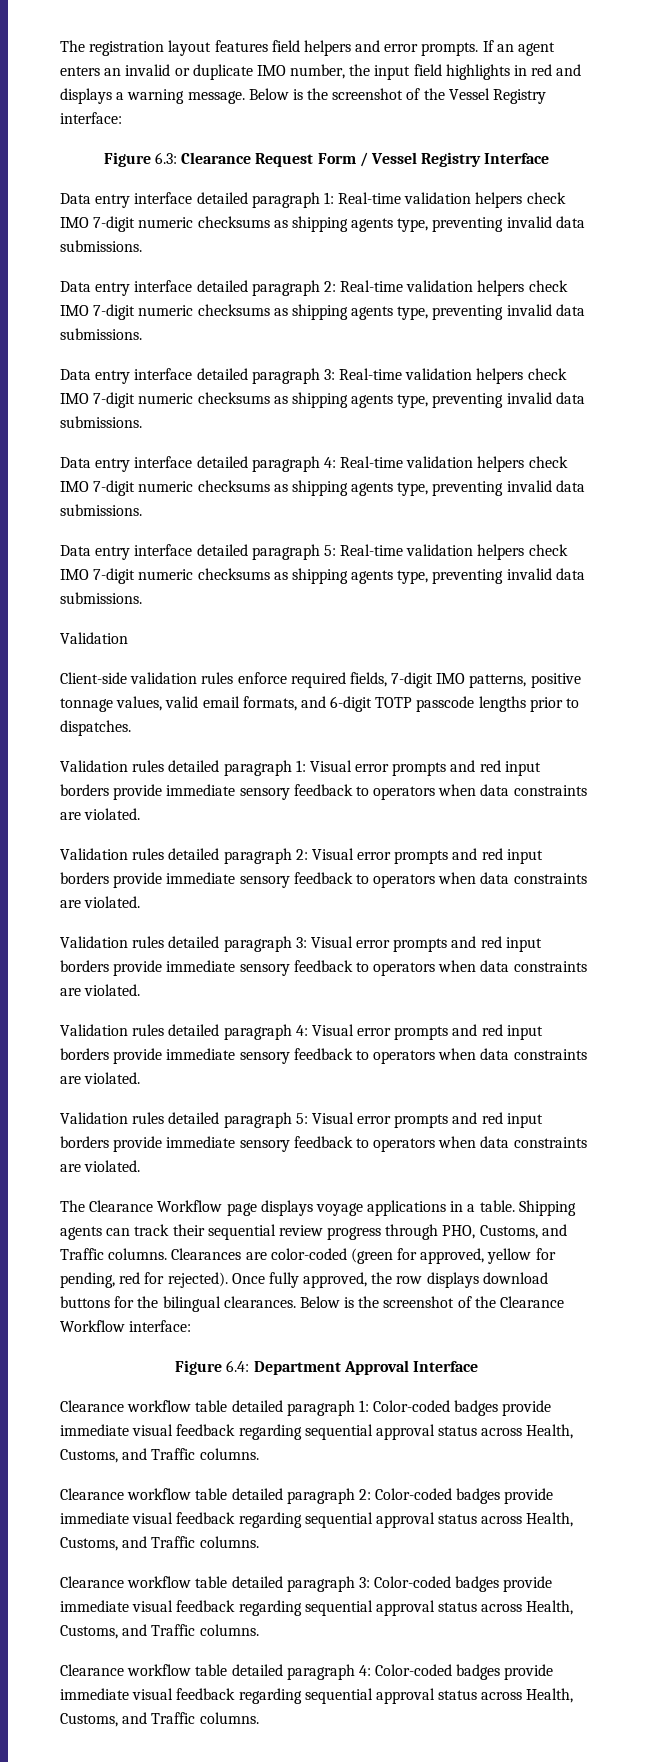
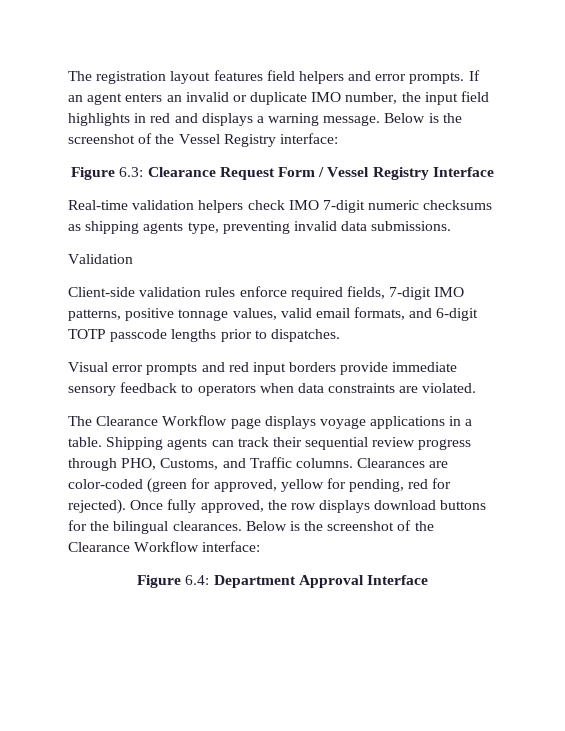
[60,192,566,208] [60,216,585,232] [60,240,142,252] [60,280,568,296] [60,304,585,320] [60,328,142,340] [60,368,567,384] [60,392,585,408] [60,416,142,428] [60,456,568,472] [60,480,585,496] [60,504,142,516] [60,544,336,560] Data entry interface detailed paragraph 1: Real-time validation helpers check IMO 7-digit numeric checksums as shipping agents type, preventing invalid data submissions. // Data entry interface detailed paragraph 2: Real-time validation helpers check IMO 7-digit numeric checksums as shipping agents type, preventing invalid data submissions. // Data entry interface detailed paragraph 3: Real-time validation helpers check IMO 7-digit numeric checksums as shipping agents type, preventing invalid data submissions. // Data entry interface detailed paragraph 4: Real-time validation helpers check IMO 7-digit numeric checksums as shipping agents type, preventing invalid data submissions. // Data entry interface detailed paragraph 5: -> (494, 172) none
[60,760,541,776] [60,784,587,800] [60,808,141,820] [60,848,543,864] [60,872,587,888] [60,896,141,908] [60,936,542,952] [60,960,587,976] [60,984,141,996] [60,1024,543,1040] [60,1048,587,1064] [60,1072,141,1084] [60,1112,308,1128] Validation rules detailed paragraph 1: Visual error prompts and red input borders provide immediate sensory feedback to operators when data constraints are violated. // Validation rules detailed paragraph 2: Visual error prompts and red input borders provide immediate sensory feedback to operators when data constraints are violated. // Validation rules detailed paragraph 3: Visual error prompts and red input borders provide immediate sensory feedback to operators when data constraints are violated. // Validation rules detailed paragraph 4: Visual error prompts and red input borders provide immediate sensory feedback to operators when data constraints are violated. // Validation rules detailed paragraph 5: -> (340, 335) none
[60,1400,552,1416] [60,1424,574,1440] [60,1448,259,1463] [60,1488,554,1504] [60,1512,574,1528] [60,1536,259,1551] [60,1576,553,1592] [60,1600,574,1616] [60,1624,259,1639] [60,1664,554,1680] [60,1688,574,1704] [60,1712,259,1727] // Clearance workflow table detailed paragraph 1: Color-coded badges provide immediate visual feedback regarding sequential approval status across Health, Customs, and Traffic columns. // Clearance workflow table detailed paragraph 2: Color-coded badges provide immediate visual feedback regarding sequential approval status across Health, Customs, and Traffic columns. // Clearance workflow table detailed paragraph 3: Color-coded badges provide immediate visual feedback regarding sequential approval status across Health, Customs, and Traffic columns. // Clearance workflow table detailed paragraph 4: Color-coded badges provide immediate visual feedback regarding sequential approval status across Health, Customs, and Traffic columns. -> (428, 580) none

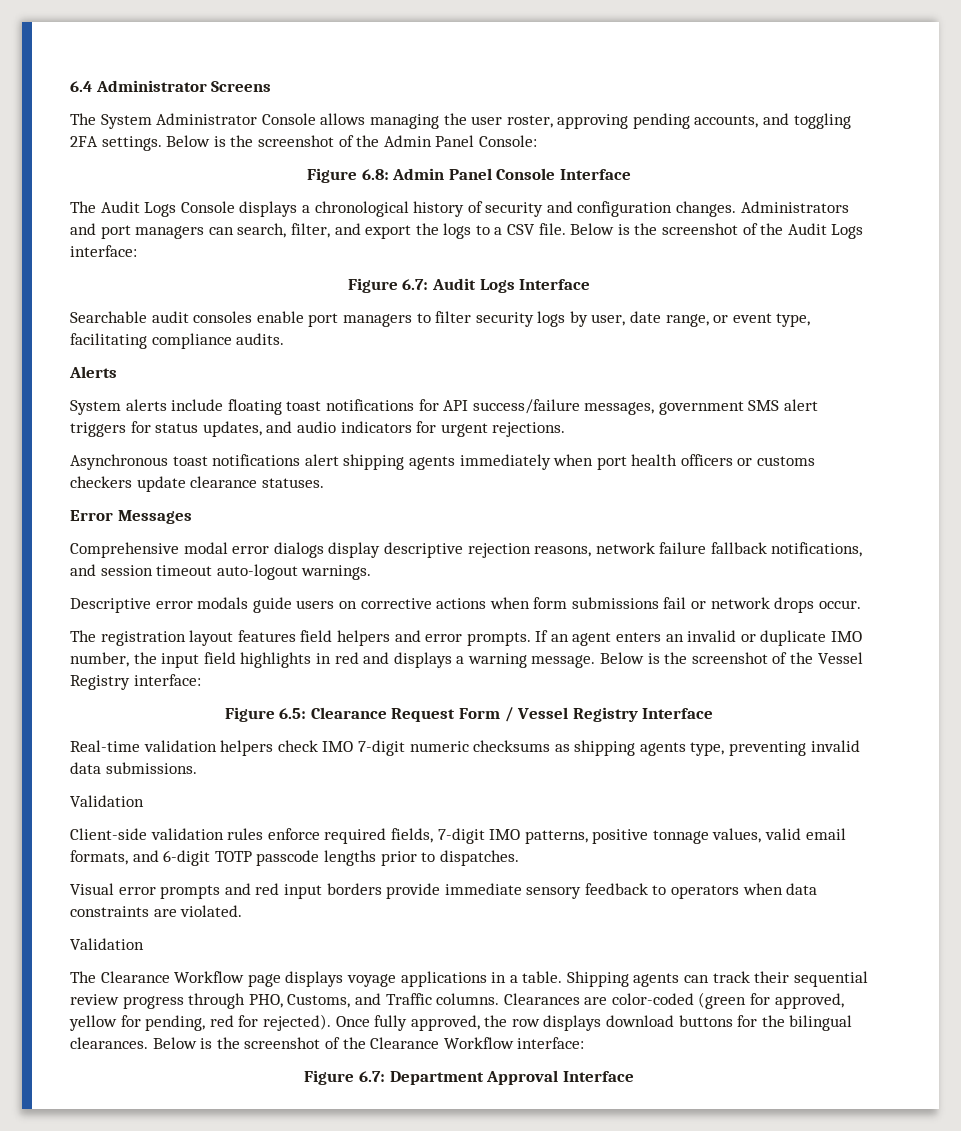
(68, 76) none -> [70,80,272,92] [70,113,851,129] [70,135,537,151] [307,168,631,183] [70,201,849,217] [70,223,864,239] [70,245,137,257] [347,278,591,293] [70,311,811,327] [70,333,285,349] [69,366,117,378] [70,399,819,415] [70,421,566,437] [70,454,816,470] [70,476,324,492] [70,510,192,524] [70,542,863,558] [70,564,372,580] [70,597,861,613] 6.4 Administrator Screens // The System Administrator Console allows managing the user roster, approving pending accounts, and toggling 2FA settings. Below is the screenshot of the Admin Panel Console: // Figure 6.8: Admin Panel Console Interface // The Audit Logs Console displays a chronological history of security and configuration changes. Administrators and port managers can search, filter, and export the logs to a CSV file. Below is the screenshot of the Audit Logs interface: // Figure 6.7: Audit Logs Interface // Searchable audit consoles enable port managers to filter security logs by user, date range, or event type, facilitating compliance audits. // Alerts // System alerts include floating toast notifications for API success/failure messages, government SMS alert triggers for status updates, and audio indicators for urgent rejections. // Asynchronous toast notifications alert shipping agents immediately when port health officers or customs checkers update clearance statuses. // Error Messages // Comprehensive modal error dialogs display descriptive rejection reasons, network failure fallback notifications, and session timeout auto-logout warnings. // Descriptive error modals guide users on corrective actions when form submissions fail or network drops occur. //
[119,167,144,177] 6.3: -> [279,708,307,719] 6.5:
(477, 388) none -> [70,938,144,950] // Validation
[185,575,210,585] 6.4: -> [358,1071,385,1082] 6.7:

